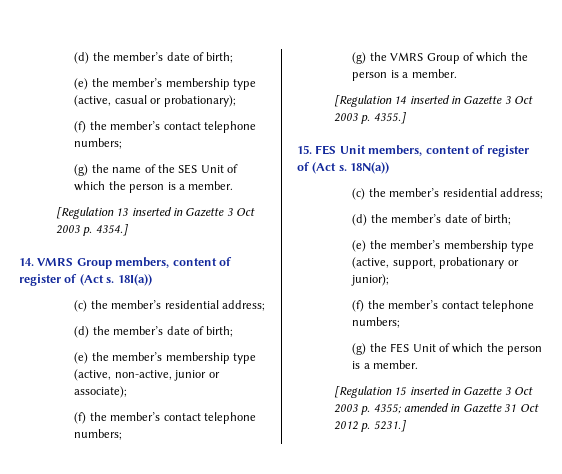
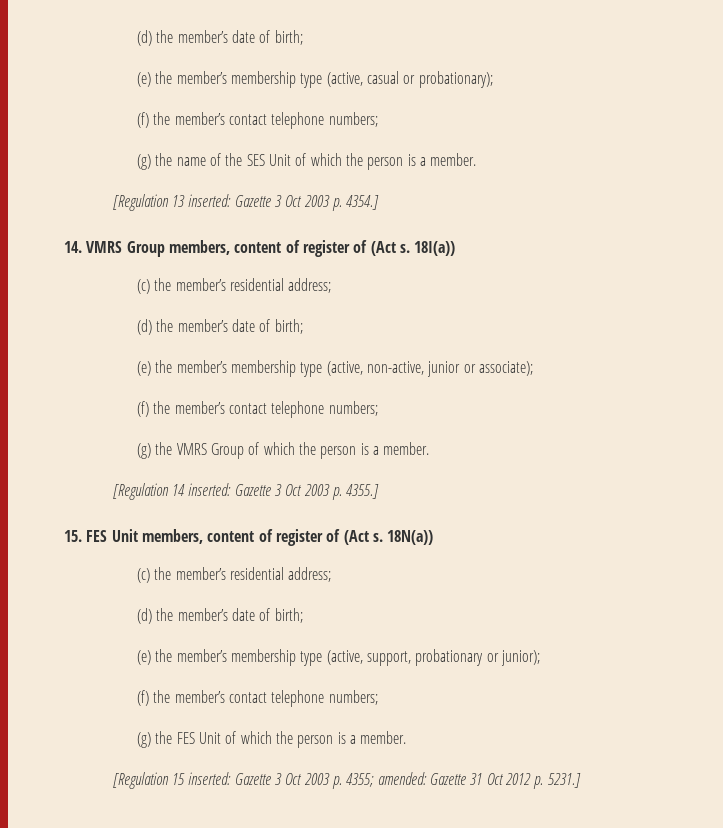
[131,207,184,216] inserted in -> [188,194,232,207] inserted:
[409,95,462,104] inserted in -> [188,483,232,496] inserted:
[409,386,462,395] inserted in -> [188,772,232,785] inserted:
[404,403,461,412] amended in -> [377,772,427,785] amended:

